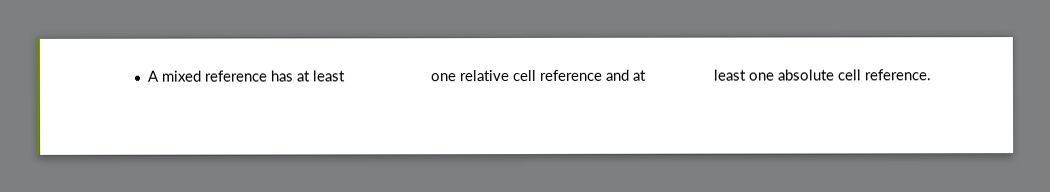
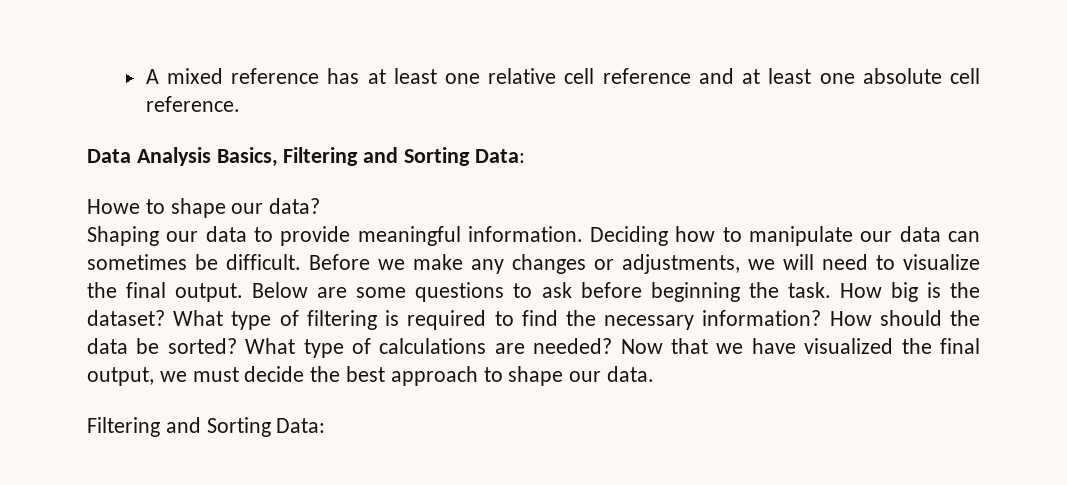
(931, 75) none -> [87,147,525,167] [87,198,321,218] [87,226,980,246] [87,254,980,274] [87,282,980,302] [87,310,980,330] [87,338,980,358] [87,366,655,386] [87,417,326,437] // Data Analysis Basics, Filtering and Sorting Data: // Howe to shape our data? // Shaping our data to provide meaningful information. Deciding how to manipulate our data can sometimes be difficult. Before we make any changes or adjustments, we will need to visualize the final output. Below are some questions to ask before beginning the task. How big is the dataset? What type of filtering is required to find the necessary information? How should the data be sorted? What type of calculations are needed? Now that we have visualized the final output, we must decide the best approach to shape our data. // Filtering and Sorting Data:

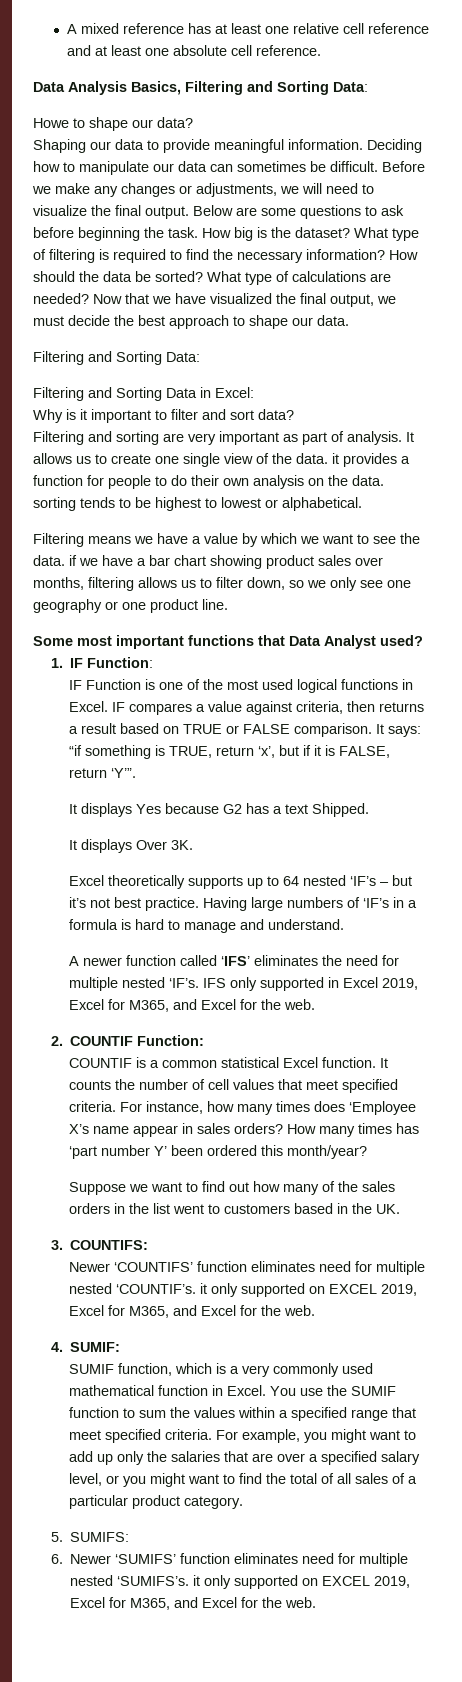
(326, 425) none -> [33,387,254,401] [33,409,294,423] [33,431,414,445] [33,453,410,467] [33,475,384,489] [33,497,362,511] [33,533,420,547] [33,555,383,569] [33,577,411,591] [33,599,228,613] [33,635,423,649] [50,657,154,668] [68,679,413,693] [68,701,424,715] [68,723,421,737] [68,745,390,759] [68,768,136,778] [68,803,369,817] [68,839,193,853] [68,875,412,889] [68,897,417,911] [68,919,344,933] [68,955,399,966] [68,977,418,991] [68,999,315,1012] [50,1035,205,1046] [68,1057,388,1068] [68,1079,398,1093] [68,1101,416,1115] [68,1123,419,1137] [68,1145,367,1159] [68,1181,395,1195] [68,1203,400,1214] [50,1240,149,1250] [68,1261,425,1275] [68,1283,417,1297] [68,1305,315,1318] [50,1342,121,1352] [68,1363,373,1377] [68,1385,396,1396] [68,1407,416,1421] [68,1429,416,1443] [68,1451,420,1465] [68,1473,417,1487] [68,1495,243,1509] [50,1532,130,1542] [50,1553,409,1567] [70,1575,411,1589] [70,1597,317,1610] // Filtering and Sorting Data in Excel: // Why is it important to filter and sort data? // Filtering and sorting are very important as part of analysis. It allows us to create one single view of the data. it provides a function for people to do their own analysis on the data. sorting tends to be highest to lowest or alphabetical. // Filtering means we have a value by which we want to see the data. if we have a bar chart showing product sales over months, filtering allows us to filter down, so we only see one geography or one product line. // Some most important functions that Data Analyst used? // 1. IF Function: // IF Function is one of the most used logical functions in Excel. IF compares a value against criteria, then returns a result based on TRUE or FALSE comparison. It says: “if something is TRUE, return ‘x’, but if it is FALSE, return ‘Y’”. // It displays Yes because G2 has a text Shipped. // It displays Over 3K. // Excel theoretically supports up to 64 nested ‘IF’s – but it’s not best practice. Having large numbers of ‘IF’s in a formula is hard to manage and understand. // A newer function called ‘IFS’ eliminates the need for multiple nested ‘IF’s. IFS only supported in Excel 2019, Excel for M365, and Excel for the web. // 2. COUNTIF Function: // COUNTIF is a common statistical Excel function. It counts the number of cell values that meet specified criteria. For instance, how many times does ‘Employee X’s name appear in sales orders? How many times has ‘part number Y’ been ordered this month/year? // Suppose we want to find out how many of the sales orders in the list went to customers based in the UK. // 3. COUNTIFS: // Newer ‘COUNTIFS’ function eliminates need for multiple nested ‘COUNTIF’s. it only supported on EXCEL 2019, Excel for M365, and Excel for the web. // 4. SUMIF: // SUMIF function, which is a very commonly used mathematical function in Excel. You use the SUMIF function to sum the values within a specified range that meet specified criteria. For example, you might want to add up only the salaries that are over a specified salary level, or you might want to find the total of all sales of a particular product category. // 5. SUMIFS: // 6. Newer ‘SUMIFS’ function eliminates need for multiple nested ‘SUMIFS’s. it only supported on EXCEL 2019, Excel for M365, and Excel for the web.

